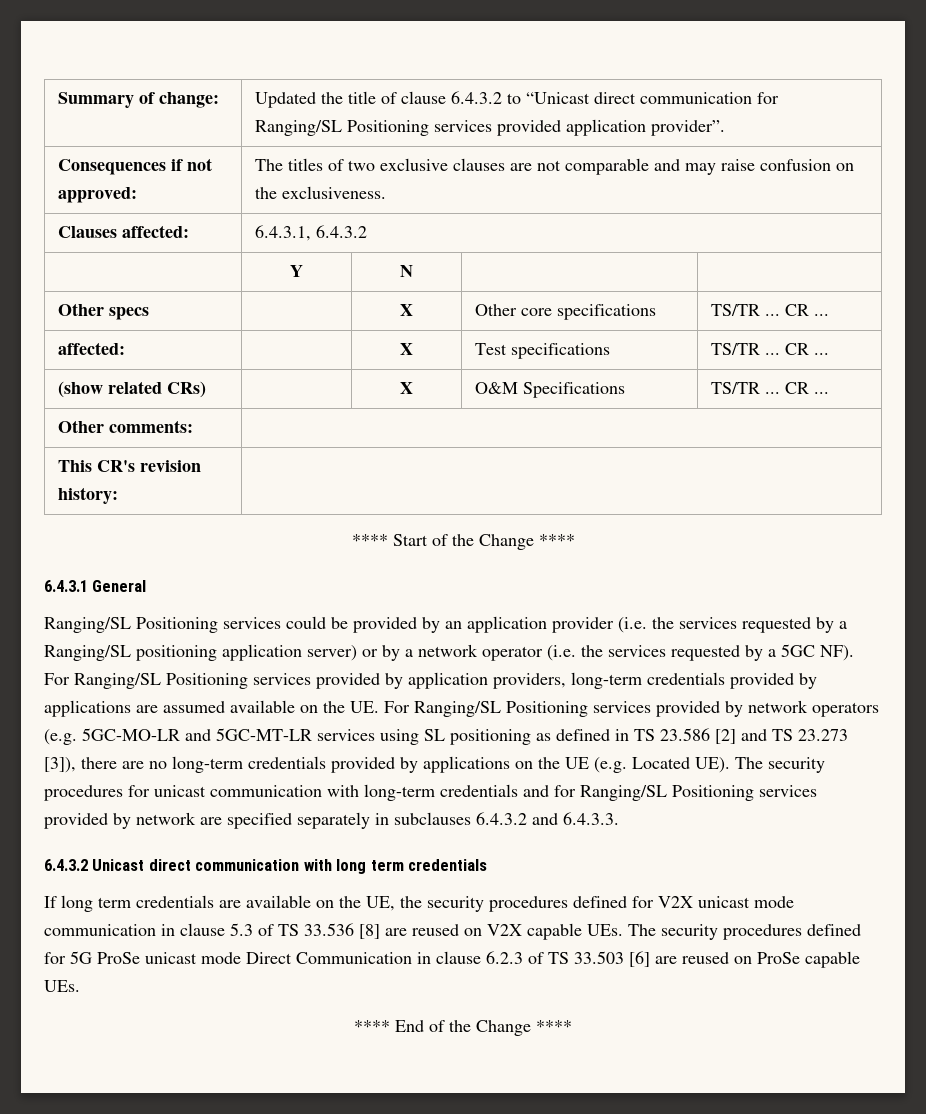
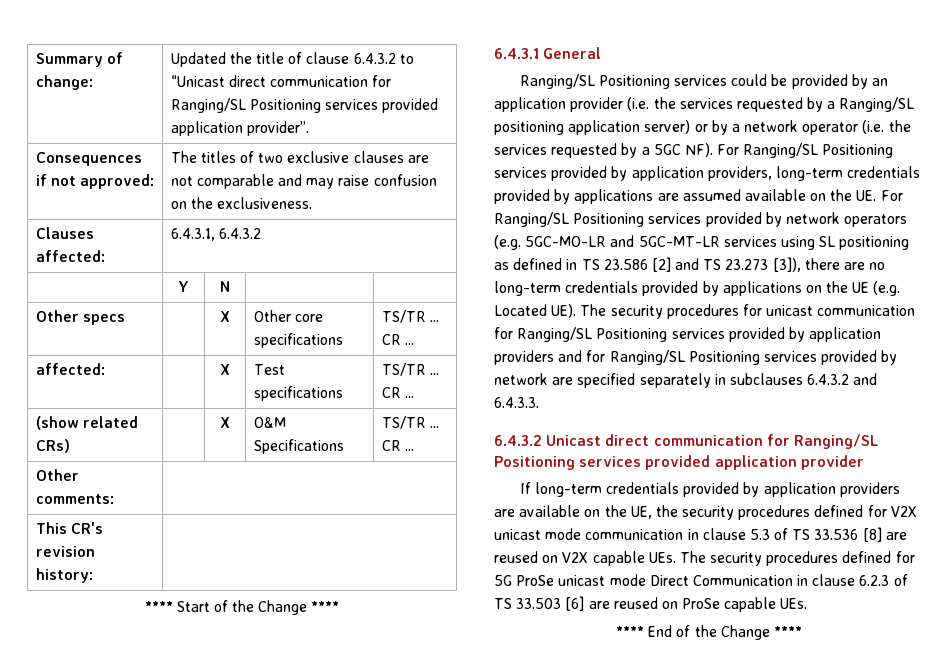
[327,784,518,801] with long-term credentials -> [494,327,882,342] [494,350,554,365] for Ranging/SL Positioning services provided by application providers
[303,859,488,874] [44,895,214,912] with long term credentials // If long term credentials -> [766,434,878,449] [494,455,864,470] [519,482,900,497] for Ranging/SL Positioning services provided application provider // If long-term credentials provided by application providers

